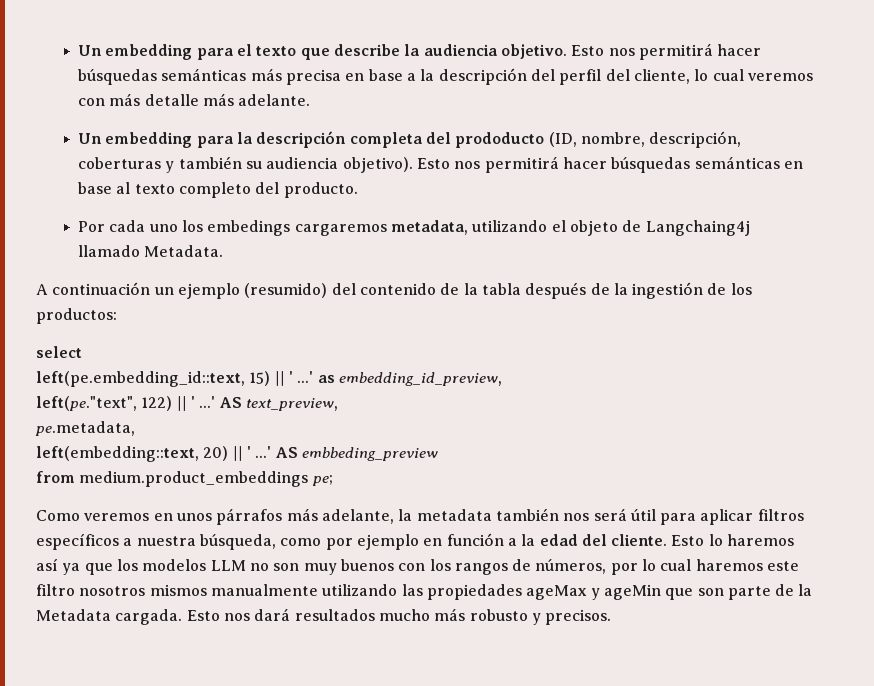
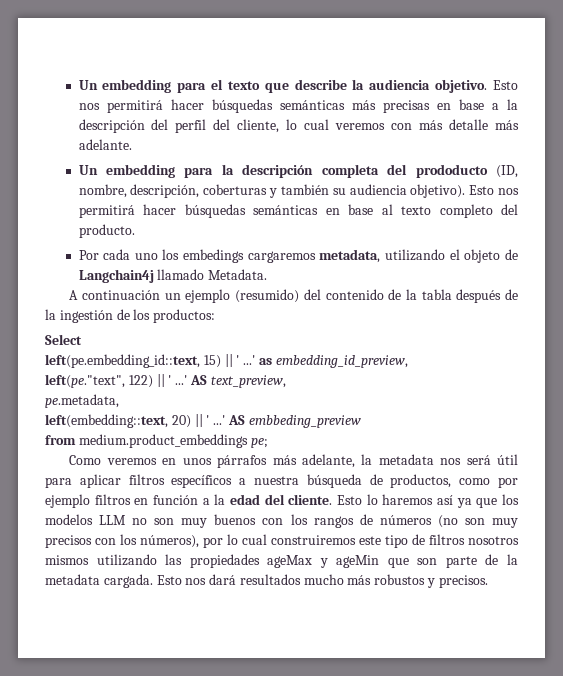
[286,69,342,85] precisa -> [382,100,430,113] precisas
[645,220,750,236] Langchaing4j -> [78,269,154,283] Langchain4j
[36,346,82,358] select -> [45,334,82,345] Select
[495,508,559,521] también -> (434, 459) none
[199,534,276,550] búsqueda, -> [306,474,452,488] búsqueda de productos,
(419, 542) none -> [94,494,131,505] filtros
[535,559,800,575] [36,584,75,596] números, por lo cual haremos este filtro -> [379,515,518,528] [45,534,465,548] números (no son muy precisos con los números), por lo cual construiremos este tipo de filtros
[210,584,318,596] manualmente -> (89, 560) none
[36,609,111,621] Metadata -> [45,574,100,585] metadata
[469,609,528,621] robusto -> [374,574,426,585] robustos

